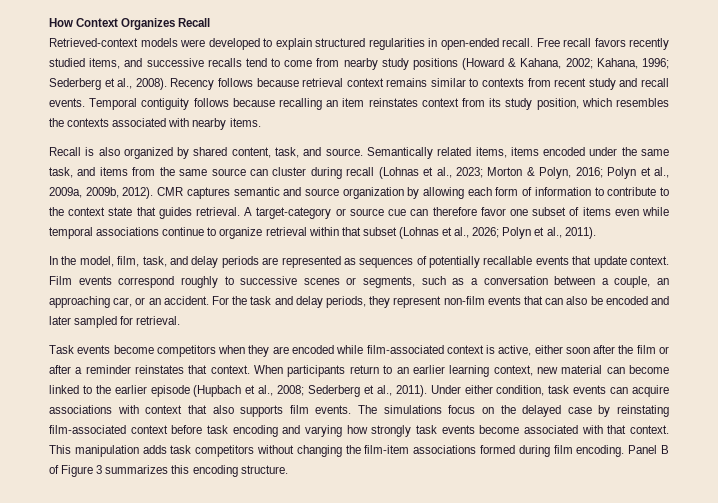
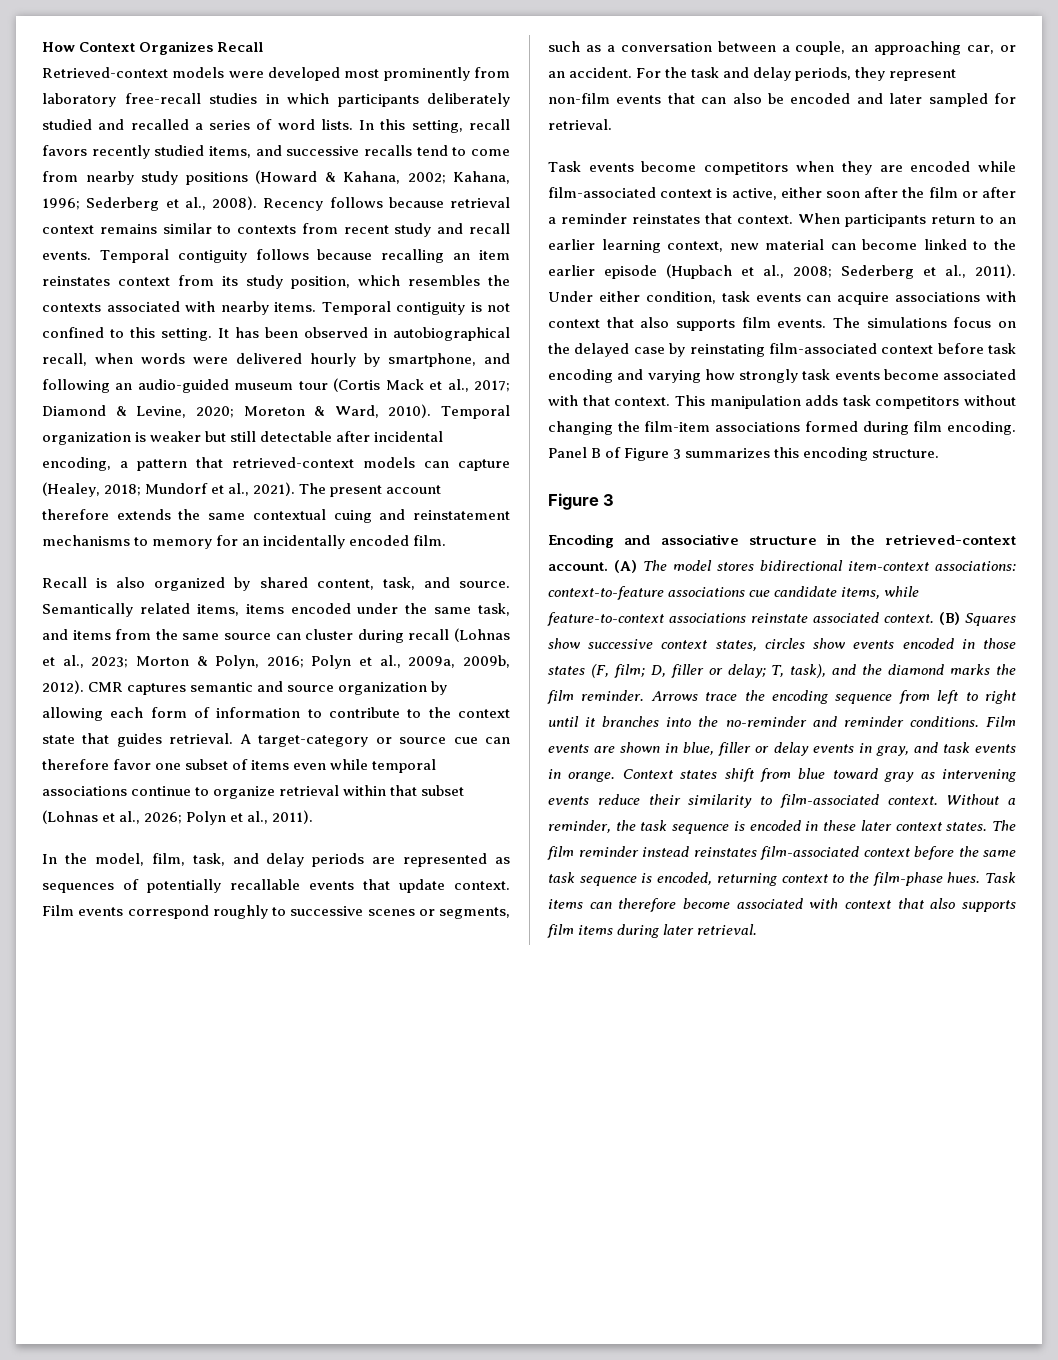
[263,38,560,50] to explain structured regularities in open-ended recall. Free -> [344,67,510,81] [42,93,510,107] [42,119,463,133] most prominently from laboratory free-recall studies in which participants deliberately studied and recalled a series of word lists. In this setting,
(261, 122) none -> [321,301,510,315] [42,327,510,341] [42,353,510,367] [42,378,511,393] [42,404,511,419] [42,431,444,445] [42,457,510,471] [42,482,442,497] [42,509,511,523] [42,535,447,549] Temporal contiguity is not confined to this setting. It has been observed in autobiographical recall, when words were delivered hourly by smartphone, and following an audio-guided museum tour (Cortis Mack et al., 2017; Diamond & Levine, 2020; Moreton & Ward, 2010). Temporal organization is weaker but still detectable after incidental encoding, a pattern that retrieved-context models can capture (Healey, 2018; Mundorf et al., 2021). The present account therefore extends the same contextual cuing and reinstatement mechanisms to memory for an incidentally encoded film.
(288, 469) none -> [548,493,615,510] [548,534,1016,548] [548,560,1016,573] [548,586,920,600] [547,612,1016,626] [548,638,1016,651] [548,664,1016,678] [547,690,1016,704] [548,716,1016,727] [548,742,1016,756] [548,768,1016,782] [548,794,1016,808] [548,820,1016,834] [547,846,1016,860] [548,872,1017,886] [548,898,1016,912] [547,924,758,938] // Figure 3 // Encoding and associative structure in the retrieved-context account. (A) The model stores bidirectional item-context associations: context-to-feature associations cue candidate items, while feature-to-context associations reinstate associated context. (B) Squares show successive context states, circles show events encoded in those states (F, film; D, filler or delay; T, task), and the diamond marks the film reminder. Arrows trace the encoding sequence from left to right until it branches into the no-reminder and reminder conditions. Film events are shown in blue, filler or delay events in gray, and task events in orange. Context states shift from blue toward gray as intervening events reduce their similarity to film-associated context. Without a reminder, the task sequence is encoded in these later context states. The film reminder instead reinstates film-associated context before the same task sequence is encoded, returning context to the film-phase hues. Task items can therefore become associated with context that also supports film items during later retrieval.

